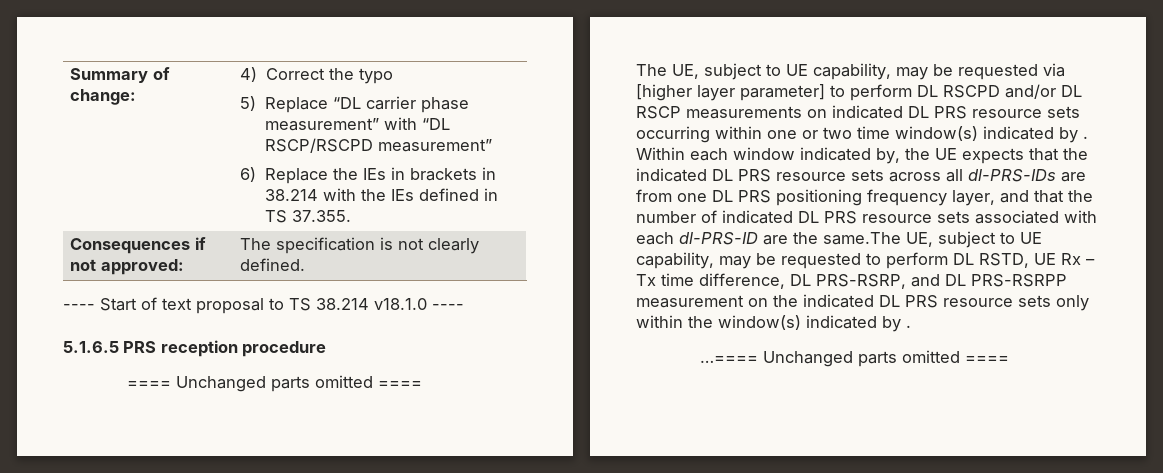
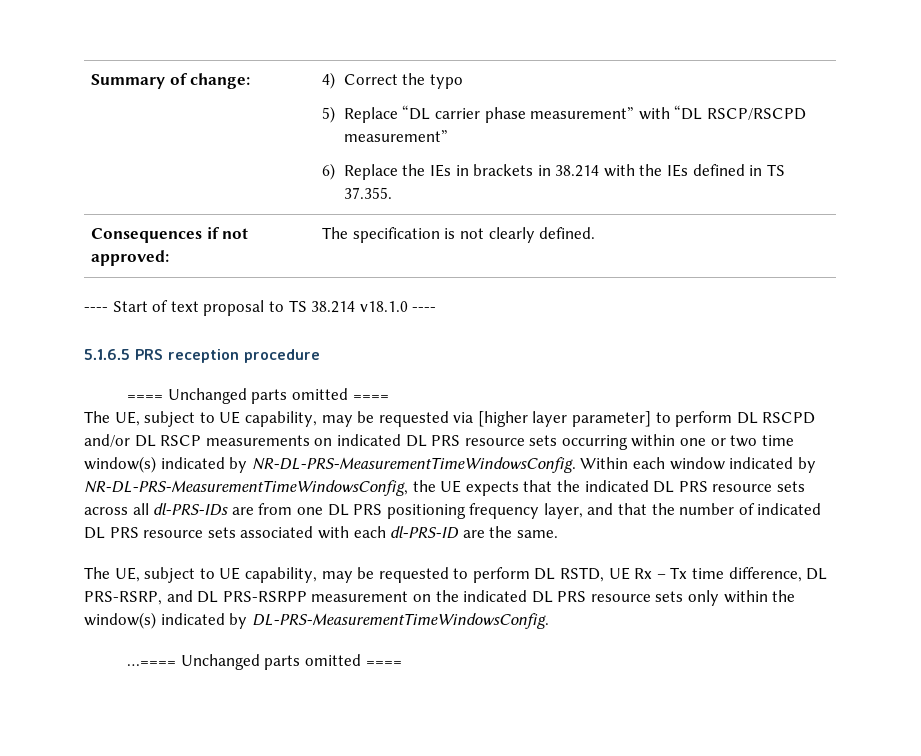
[1083,136,1088,139] . -> [251,457,576,473] NR-DL-PRS-MeasurementTimeWindowsConfig.
[876,148,900,164] by, -> [797,457,816,473] [84,480,408,496] by NR-DL-PRS-MeasurementTimeWindowsConfig,
[823,232,901,245] same.The -> [516,530,558,538] [84,567,110,579] same. // The
[906,325,911,328] . -> [251,613,549,629] DL-PRS-MeasurementTimeWindowsConfig.

